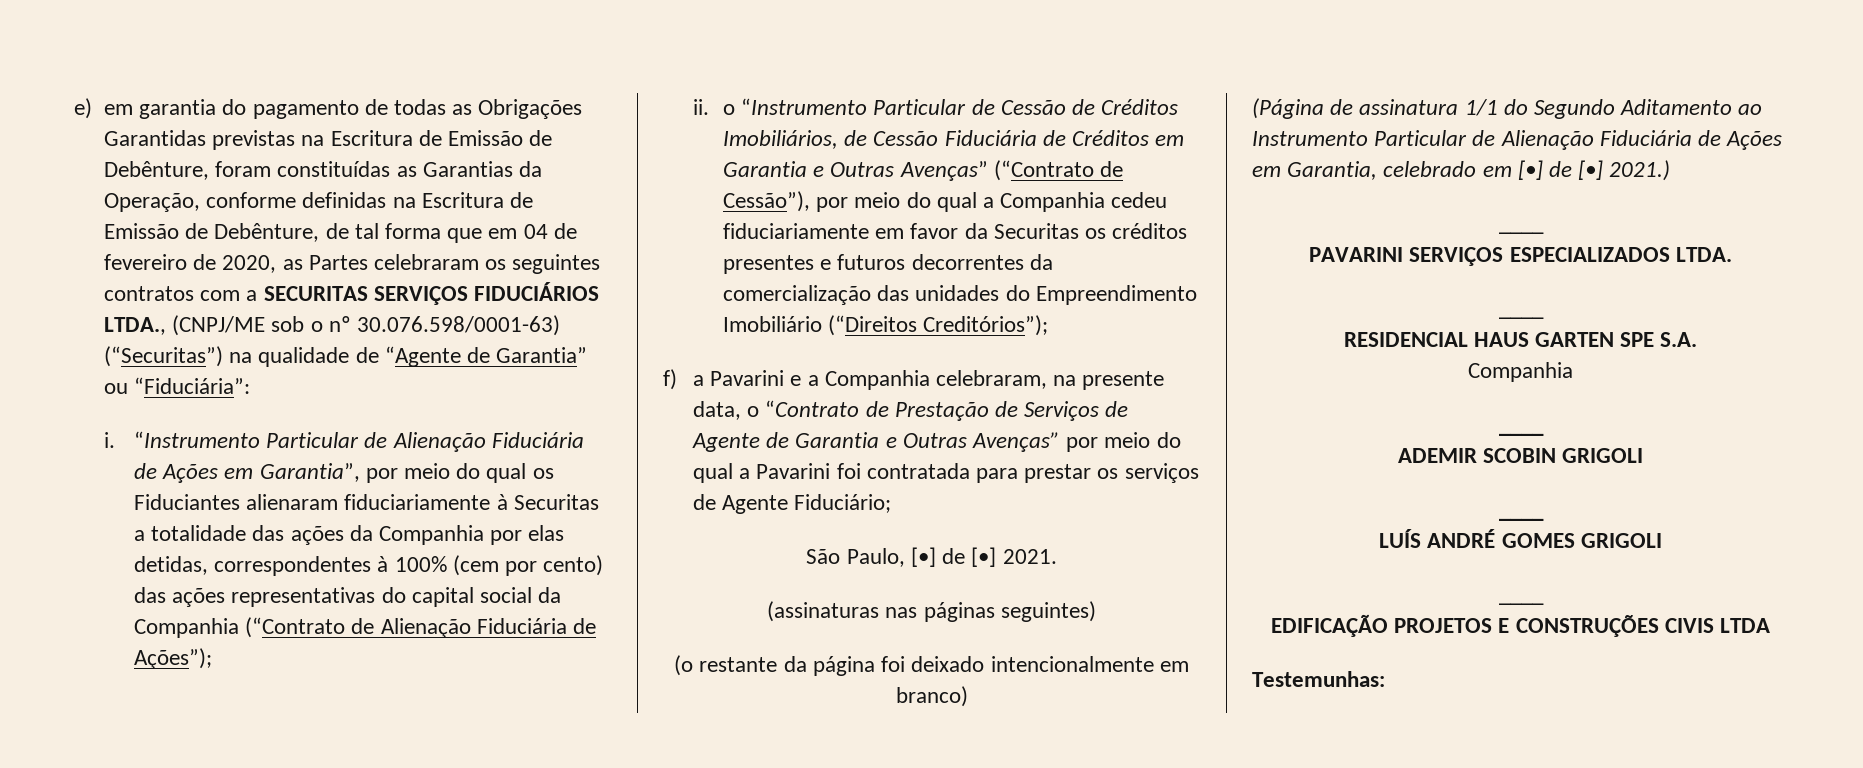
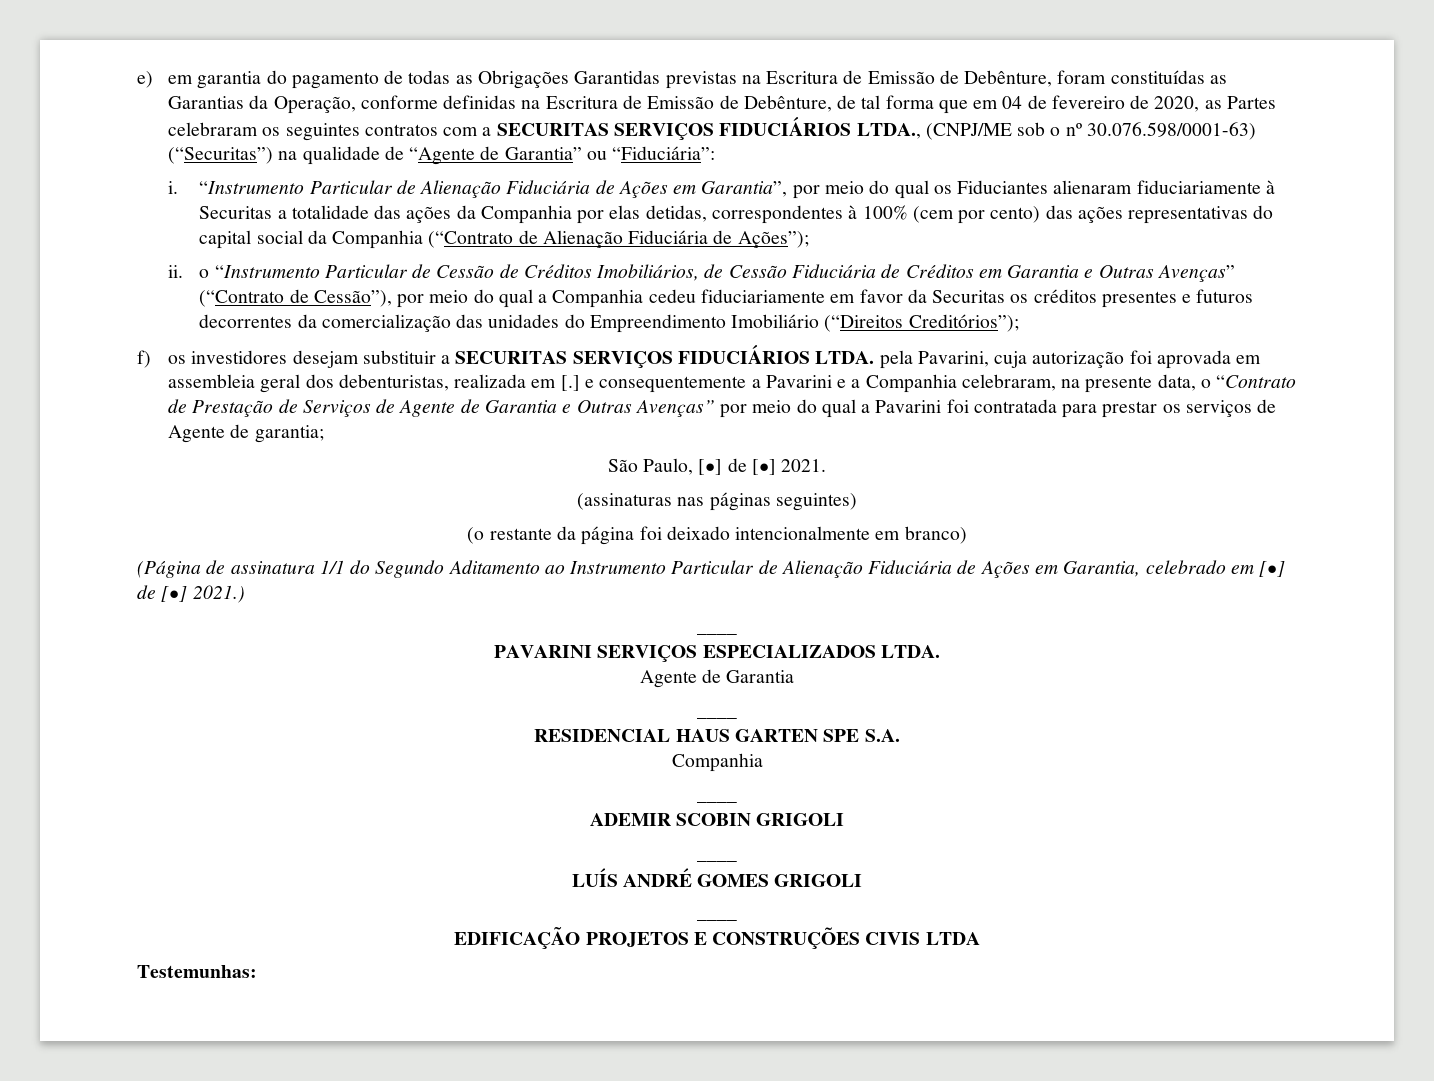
(677, 379) none -> [168,345,1262,369] [168,374,747,393] os investidores desejam substituir a SECURITAS SERVIÇOS FIDUCIÁRIOS LTDA. pela Pavarini, cuja autorização foi aprovada em assembleia geral dos debenturistas, realizada em [.] e consequentemente
[794,494,892,513] Fiduciário; -> [230,424,324,443] de garantia;
(1732, 254) none -> [639,669,795,688] // Agente de Garantia

